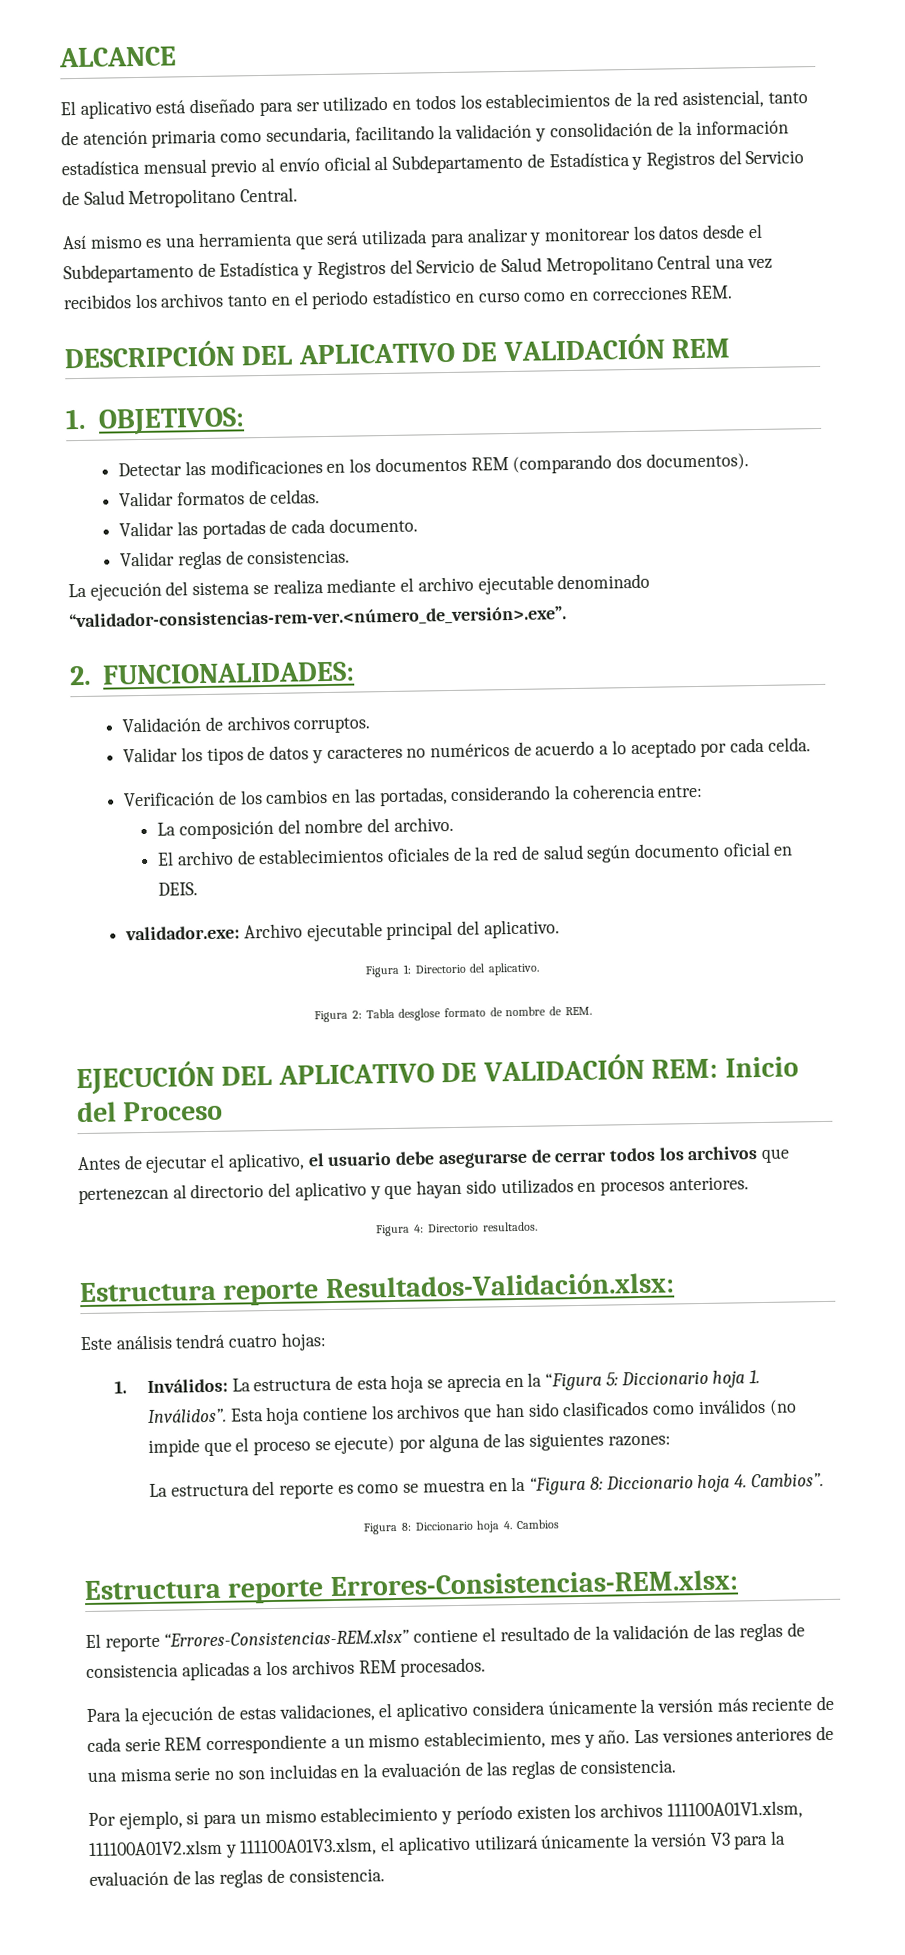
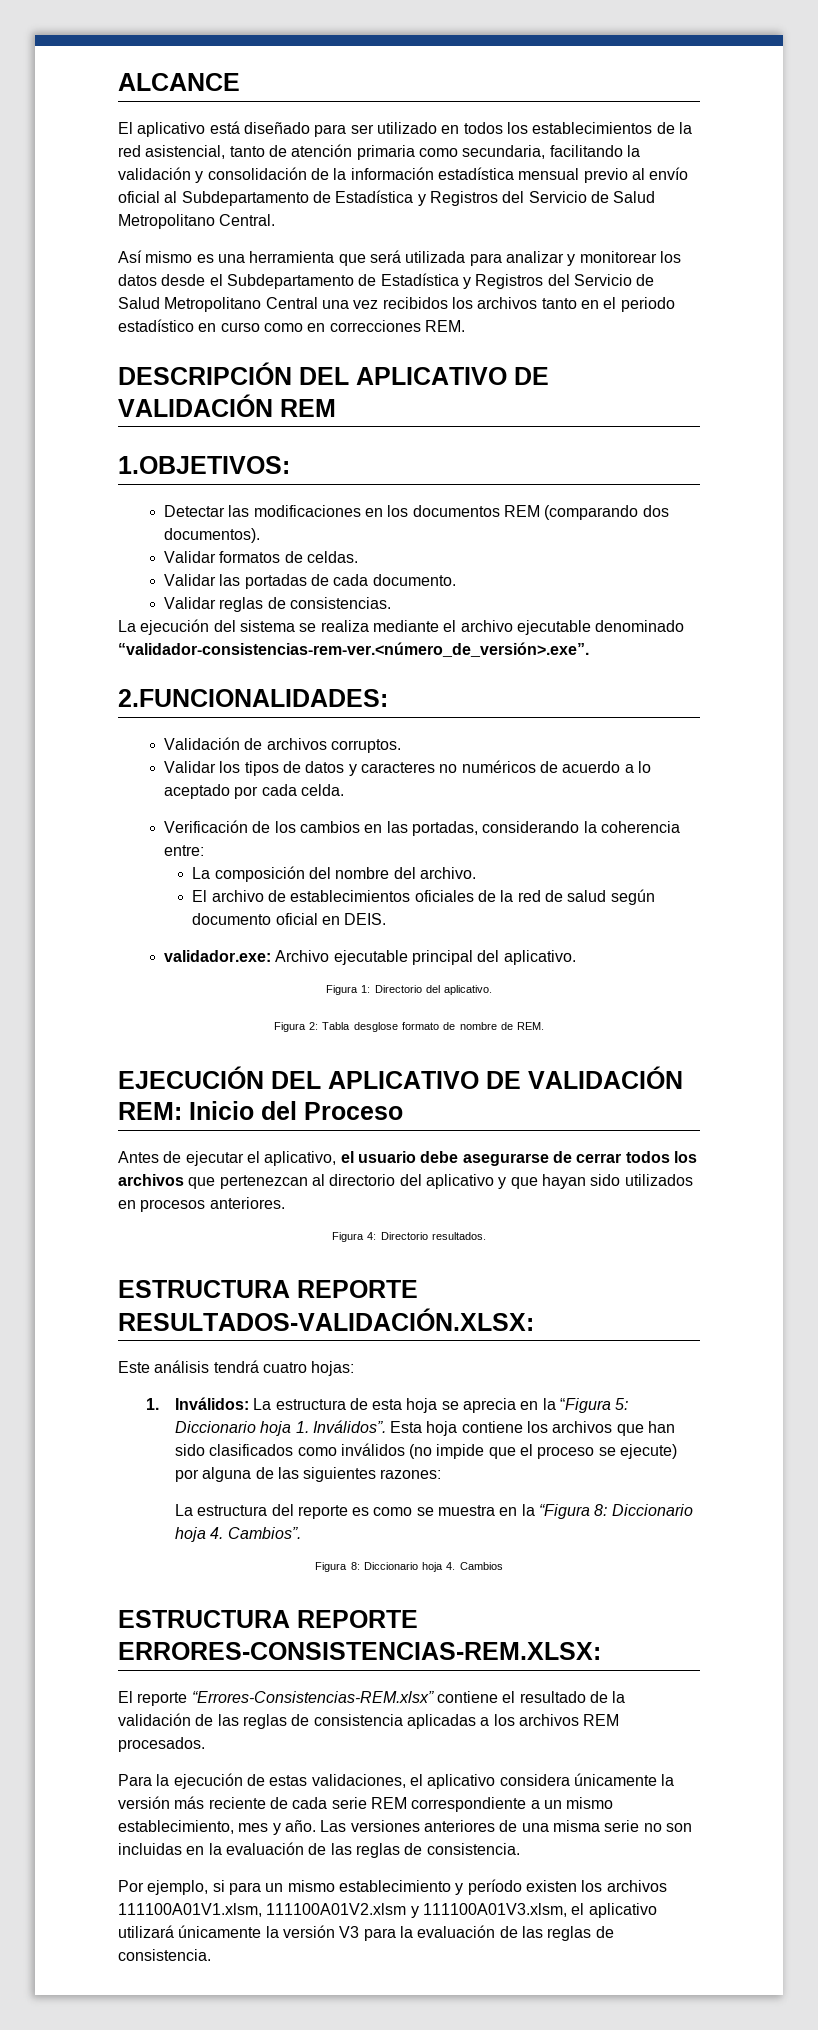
[65,407,245,436] 1. OBJETIVOS: -> [118,456,290,474] 1.OBJETIVOS:
[69,661,355,686] 2. FUNCIONALIDADES: -> [118,689,388,707] 2.FUNCIONALIDADES:
[79,1272,675,1306] Estructura reporte Resultados-Validación.xlsx: -> [118,1280,418,1298] [118,1308,534,1331] ESTRUCTURA REPORTE RESULTADOS-VALIDACIÓN.XLSX:
[84,1569,738,1604] Estructura reporte Errores-Consistencias-REM.xlsx: -> [118,1610,418,1628] [118,1642,601,1660] ESTRUCTURA REPORTE ERRORES-CONSISTENCIAS-REM.XLSX:

